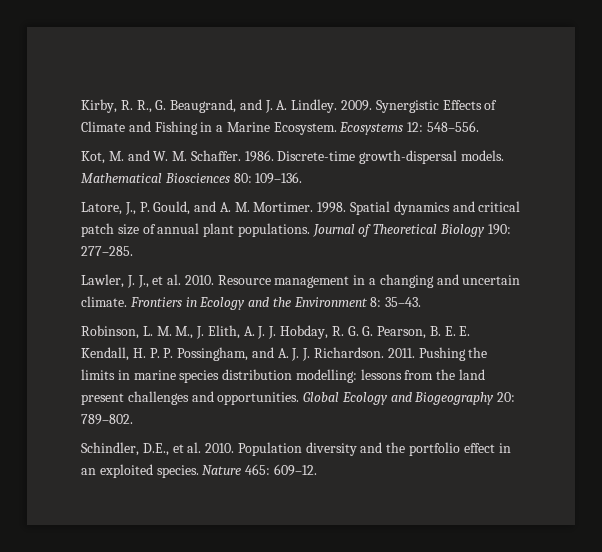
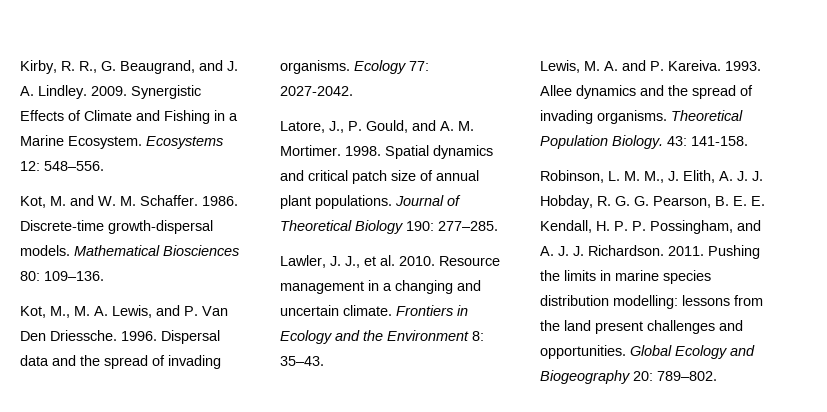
(303, 178) none -> [20,305,228,318] [20,330,220,344] [20,355,221,369] [280,60,429,74] [280,86,353,96] // Kot, M., M. A. Lewis, and P. Van Den Driessche. 1996. Dispersal data and the spread of invading organisms. Ecology 77: 2027-2042.
(422, 302) none -> [540,60,761,73] [540,85,753,99] [540,110,743,124] [540,135,748,149] // Lewis, M. A. and P. Kareiva. 1993. Allee dynamics and the spread of invading organisms. Theoretical Population Biology. 43: 141-158.
[81,442,511,456] [81,464,317,478] // Schindler, D.E., et al. 2010. Population diversity and the portfolio effect in an exploited species. Nature 465: 609–12. -> (717, 376) none

